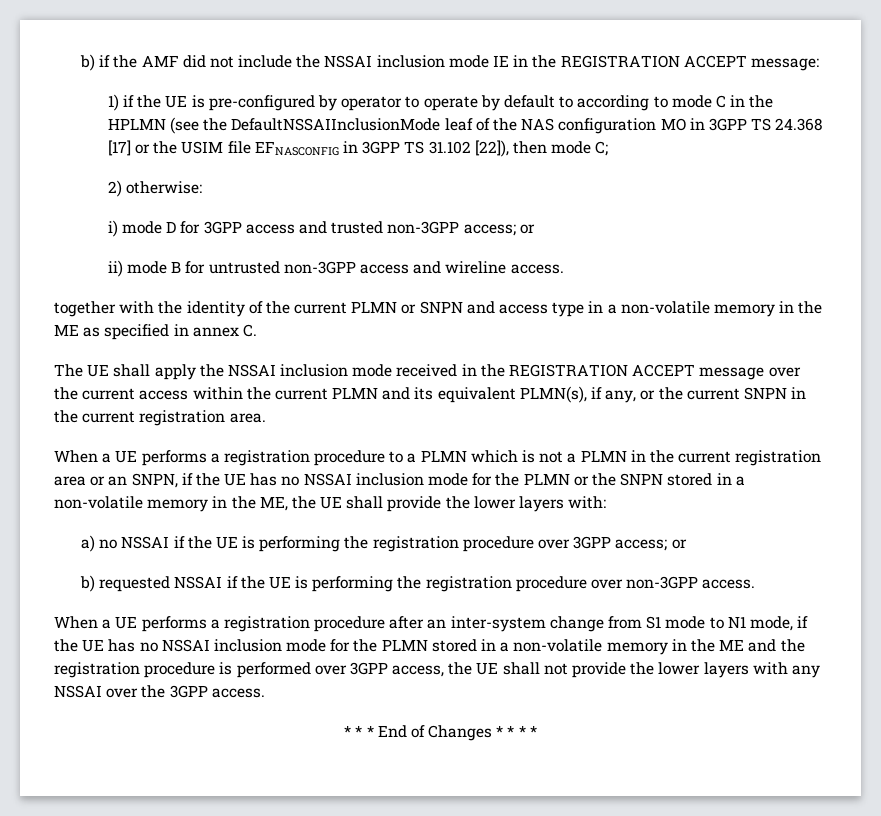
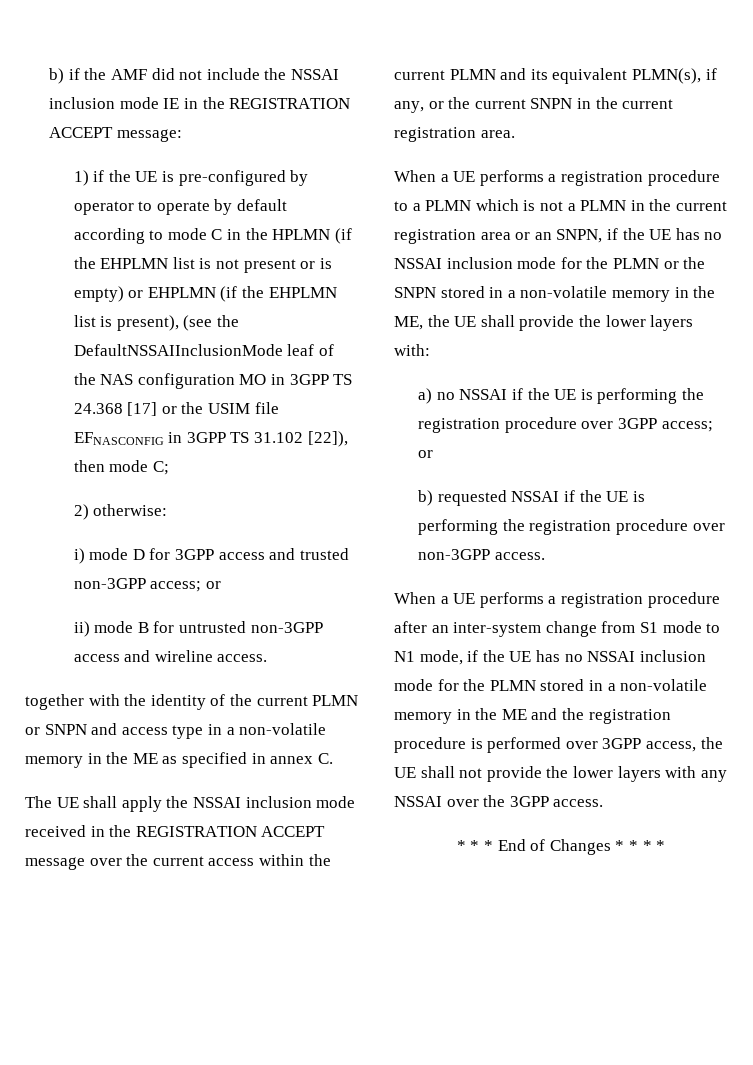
[559,96,574,108] to -> (287, 205) none
(166, 124) none -> [334,228,352,244] [73,257,332,273] [73,286,337,302] [73,315,179,331] (if the EHPLMN list is not present or is empty) or EHPLMN (if the EHPLMN list is present),

